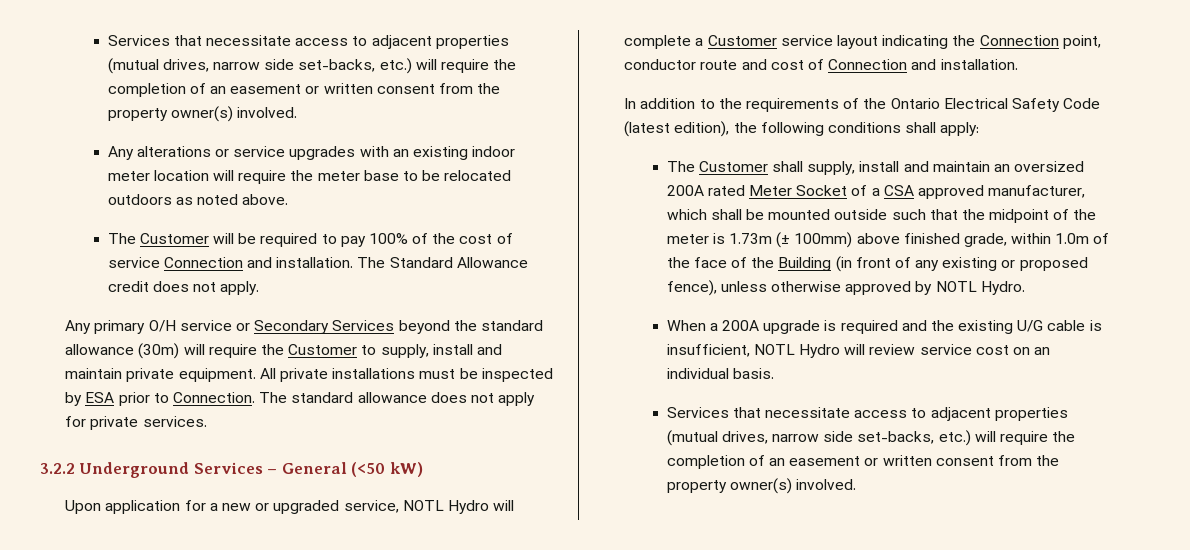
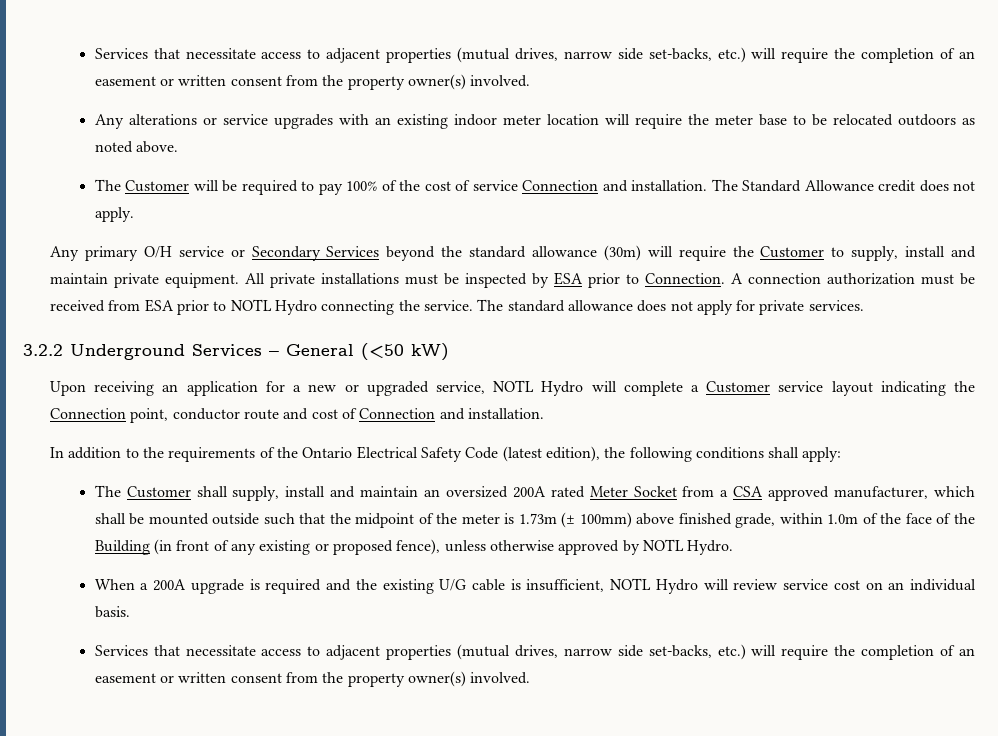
(256, 397) none -> [731,273,976,285] [50,299,473,315] A connection authorization must be received from ESA prior to NOTL Hydro connecting the service.
(102, 507) none -> [94,381,179,396] receiving an
[851,185,868,196] of -> [682,486,715,497] from

